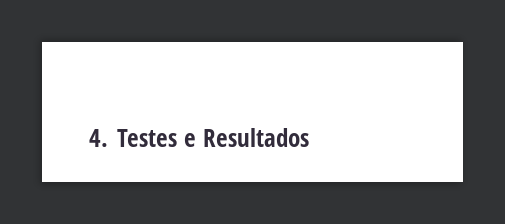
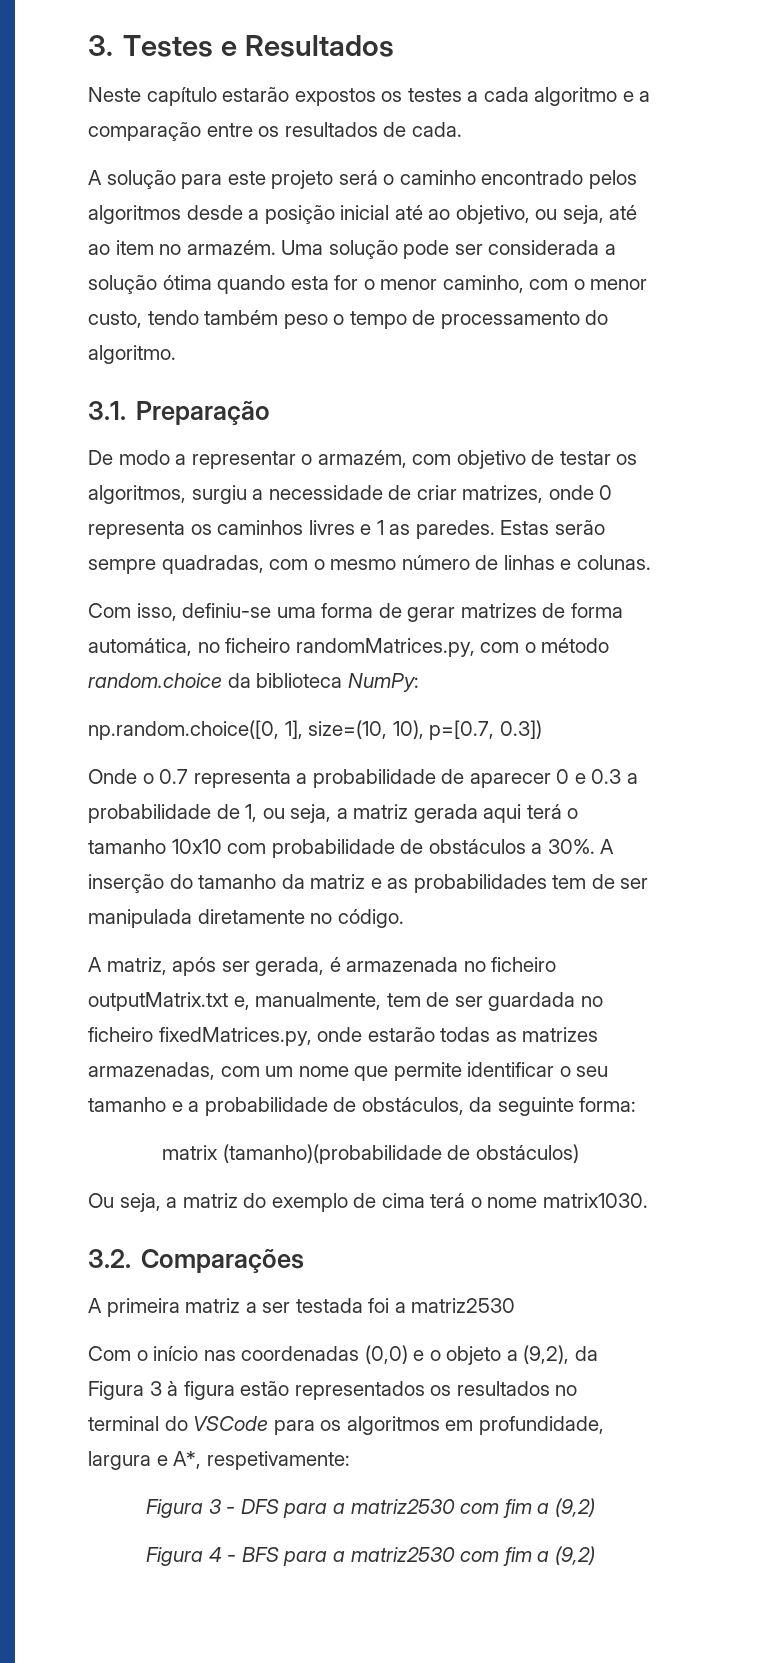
[89,129,108,147] 4. -> [88,35,113,56] 3.
(309, 137) none -> [88,87,651,106] [88,122,462,141] [88,170,637,189] [88,205,638,224] [88,240,616,259] [88,275,648,294] [88,310,609,329] [88,345,176,364] [88,400,271,425] [88,450,638,469] [88,485,613,504] [88,520,605,539] [88,555,651,574] [88,603,623,622] [88,638,610,657] [88,673,419,692] [88,720,542,740] [88,769,638,788] [88,804,579,823] [88,839,615,858] [88,874,649,893] [88,909,404,928] [88,957,557,976] [88,992,603,1011] [88,1027,599,1046] [88,1062,609,1081] [88,1097,637,1116] [162,1144,579,1164] [88,1193,648,1212] [88,1249,305,1273] [88,1298,516,1317] [88,1345,598,1365] [88,1381,578,1400] [88,1416,604,1435] [88,1451,350,1470] [146,1498,595,1518] [146,1546,595,1566] // Neste capítulo estarão expostos os testes a cada algoritmo e a comparação entre os resultados de cada. // A solução para este projeto será o caminho encontrado pelos algoritmos desde a posição inicial até ao objetivo, ou seja, até ao item no armazém. Uma solução pode ser considerada a solução ótima quando esta for o menor caminho, com o menor custo, tendo também peso o tempo de processamento do algoritmo. // 3.1. Preparação // De modo a representar o armazém, com objetivo de testar os algoritmos, surgiu a necessidade de criar matrizes, onde 0 representa os caminhos livres e 1 as paredes. Estas serão sempre quadradas, com o mesmo número de linhas e colunas. // Com isso, definiu-se uma forma de gerar matrizes de forma automática, no ficheiro randomMatrices.py, com o método random.choice da biblioteca NumPy: // np.random.choice([0, 1], size=(10, 10), p=[0.7, 0.3]) // Onde o 0.7 representa a probabilidade de aparecer 0 e 0.3 a probabilidade de 1, ou seja, a matriz gerada aqui terá o tamanho 10x10 com probabilidade de obstáculos a 30%. A inserção do tamanho da matriz e as probabilidades tem de ser manipulada diretamente no código. // A matriz, após ser gerada, é armazenada no ficheiro outputMatrix.txt e, manualmente, tem de ser guardada no ficheiro fixedMatrices.py, onde estarão todas as matrizes armazenadas, com um nome que permite identificar o seu tamanho e a probabilidade de obstáculos, da seguinte forma: // matrix (tamanho)(probabilidade de obstáculos) // Ou seja, a matriz do exemplo de cima terá o nome matrix1030. // 3.2. Comparações // A primeira matriz a ser testada foi a matriz2530 // Com o início nas coordenadas (0,0) e o objeto a (9,2), da Figura 3 à figura estão representados os resultados no terminal do VSCode para os algoritmos em profundidade, largura e A*, respetivamente: // Figura 3 - DFS para a matriz2530 com fim a (9,2) // Figura 4 - BFS para a matriz2530 com fim a (9,2)

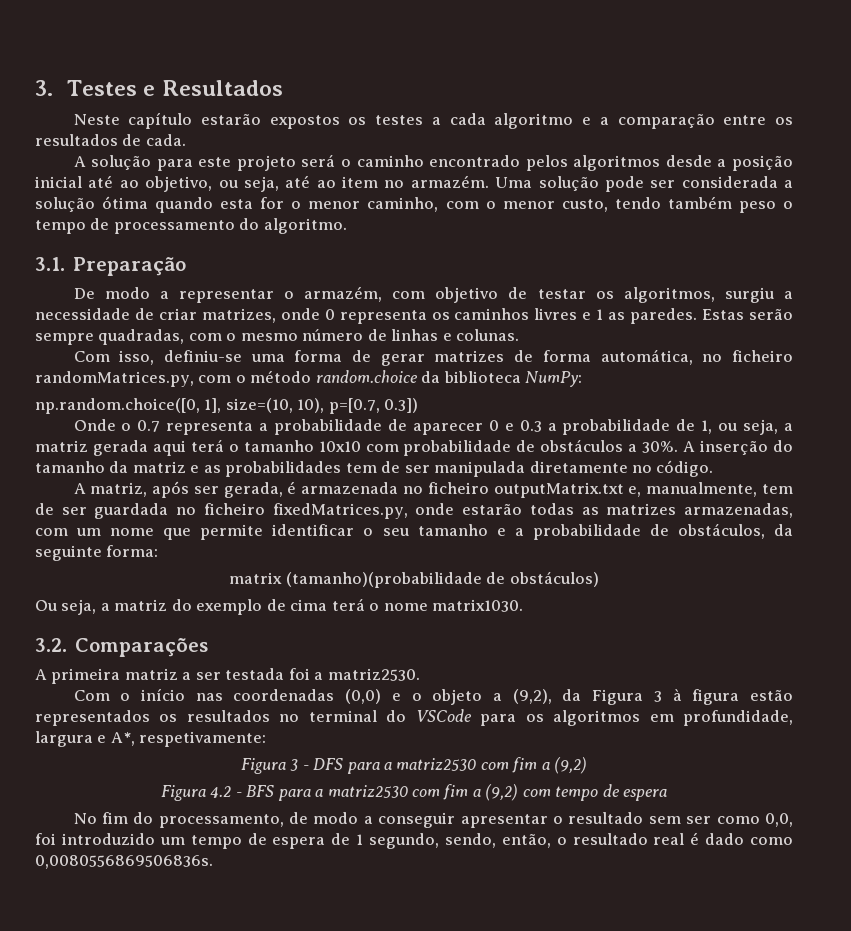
[411,1298,516,1313] matriz2530 -> [327,668,420,681] matriz2530.
[208,1547,222,1562] 4 -> [210,786,232,798] 4.2
(595, 1555) none -> [522,784,668,801] [73,812,794,828] [35,832,793,849] [35,855,213,869] com tempo de espera // No fim do processamento, de modo a conseguir apresentar o resultado sem ser como 0,0, foi introduzido um tempo de espera de 1 segundo, sendo, então, o resultado real é dado como 0,0080556869506836s.

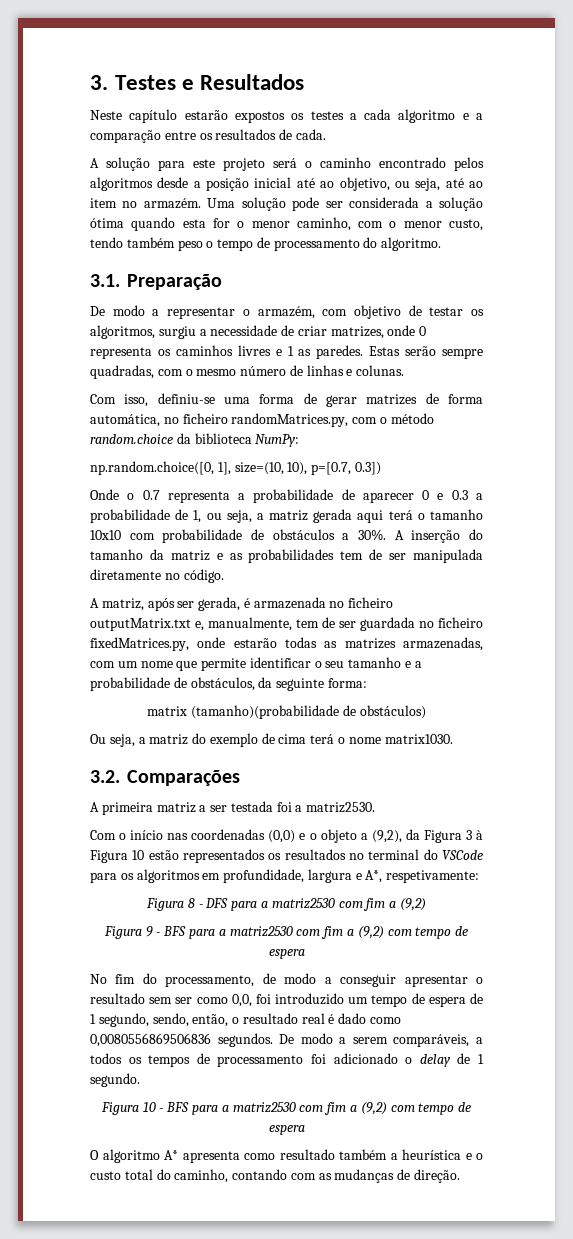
[692,689,740,705] figura -> [90,850,145,863] Figura 10
[290,759,299,771] 3 -> [187,898,195,908] 8
[210,786,232,798] 4.2 -> [145,926,153,937] 9
[35,855,213,869] 0,0080556869506836s. -> [90,1033,483,1047] [90,1053,485,1067] [90,1073,140,1087] [100,1102,472,1115] [268,1125,305,1135] [90,1149,483,1163] [90,1169,461,1183] 0,0080556869506836 segundos. De modo a serem comparáveis, a todos os tempos de processamento foi adicionado o delay de 1 segundo. // Figura 10 - BFS para a matriz2530 com fim a (9,2) com tempo de espera // O algoritmo A* apresenta como resultado também a heurística e o custo total do caminho, contando com as mudanças de direção.

